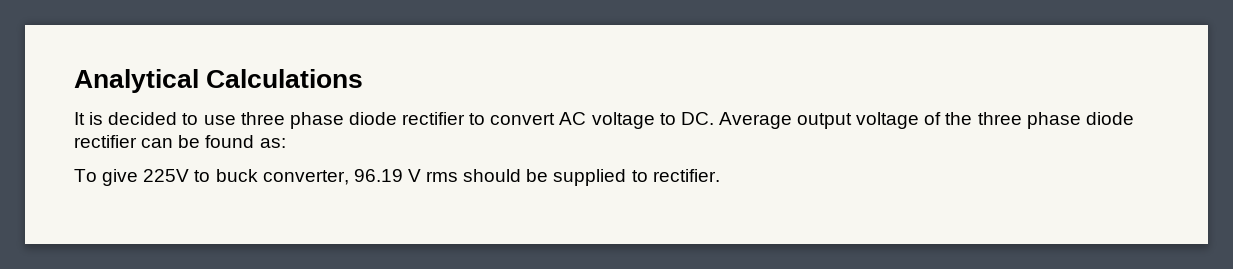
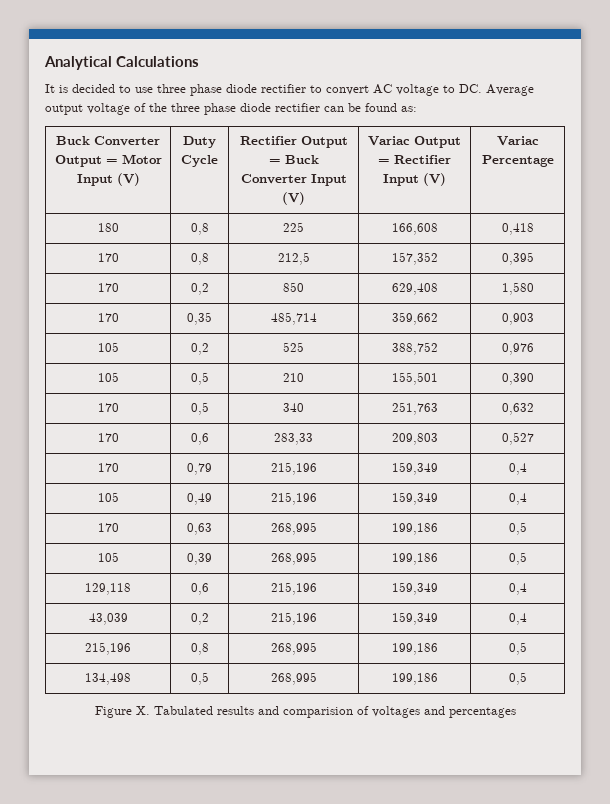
[74,169,720,186] // To give 225V to buck converter, 96.19 V rms should be supplied to rectifier. -> [56,136,160,146] [54,154,162,167] [76,173,140,186] [183,136,216,148] [181,155,218,167] [239,136,348,148] [268,155,319,164] [240,174,347,186] [282,192,305,205] [368,136,461,148] [378,155,451,164] [383,173,446,186] [496,136,539,146] [481,155,554,167] [97,223,119,232] [190,223,209,235] [283,222,304,232] [391,223,438,235] [501,223,534,235] [97,253,119,262] [190,253,209,265] [277,252,310,265] [391,252,438,265] [501,252,534,265] [97,283,119,292] [190,283,209,295] [283,282,304,292] [391,283,438,295] [501,282,534,295] [97,313,119,322] [187,312,212,325] [270,312,317,325] [391,312,438,325] [501,313,534,325] [97,342,119,352] [190,343,209,355] [283,342,304,352] [391,342,438,355] [501,343,534,355] [97,372,119,382] [190,372,209,385] [283,373,304,382] [391,372,438,385] [501,373,534,385] [97,403,119,412] [190,402,209,415] [283,403,304,412] [391,402,438,415] [501,403,534,415] [97,433,119,442] [190,433,209,445] [274,433,313,445] [391,433,438,445] [501,432,534,445] [97,463,119,472] [187,463,212,475] [270,462,317,475] [391,462,438,475] [508,463,527,475] [97,492,119,502] [187,493,212,505] [270,492,317,505] [391,492,438,505] [508,493,527,505] [97,523,119,532] [187,523,212,535] [270,522,317,535] [391,523,438,535] [508,522,527,535] [97,552,119,562] [187,553,212,565] [270,552,317,565] [391,553,438,565] [508,552,527,565] [85,583,131,595] [190,583,209,595] [270,582,317,595] [391,582,438,595] [508,583,527,595] [88,613,128,625] [190,613,209,625] [270,612,317,625] [391,612,438,625] [508,613,527,625] [85,642,131,655] [190,643,209,655] [270,642,317,655] [391,643,438,655] [508,642,527,655] [85,673,131,685] [190,672,209,685] [270,672,317,685] [391,673,438,685] [508,672,527,685] [94,706,516,718] // Buck Converter Output = Motor Input (V) | Duty Cycle | Rectifier Output = Buck Converter Input (V) | Variac Output = Rectifier Input (V) | Variac Percentage // 180 | 0,8 | 225 | 166,608 | 0,418 // 170 | 0,8 | 212,5 | 157,352 | 0,395 // 170 | 0,2 | 850 | 629,408 | 1,580 // 170 | 0,35 | 485,714 | 359,662 | 0,903 // 105 | 0,2 | 525 | 388,752 | 0,976 // 105 | 0,5 | 210 | 155,501 | 0,390 // 170 | 0,5 | 340 | 251,763 | 0,632 // 170 | 0,6 | 283,33 | 209,803 | 0,527 // 170 | 0,79 | 215,196 | 159,349 | 0,4 // 105 | 0,49 | 215,196 | 159,349 | 0,4 // 170 | 0,63 | 268,995 | 199,186 | 0,5 // 105 | 0,39 | 268,995 | 199,186 | 0,5 // 129,118 | 0,6 | 215,196 | 159,349 | 0,4 // 43,039 | 0,2 | 215,196 | 159,349 | 0,4 // 215,196 | 0,8 | 268,995 | 199,186 | 0,5 // 134,498 | 0,5 | 268,995 | 199,186 | 0,5 // Figure X. Tabulated results and comparision of voltages and percentages

